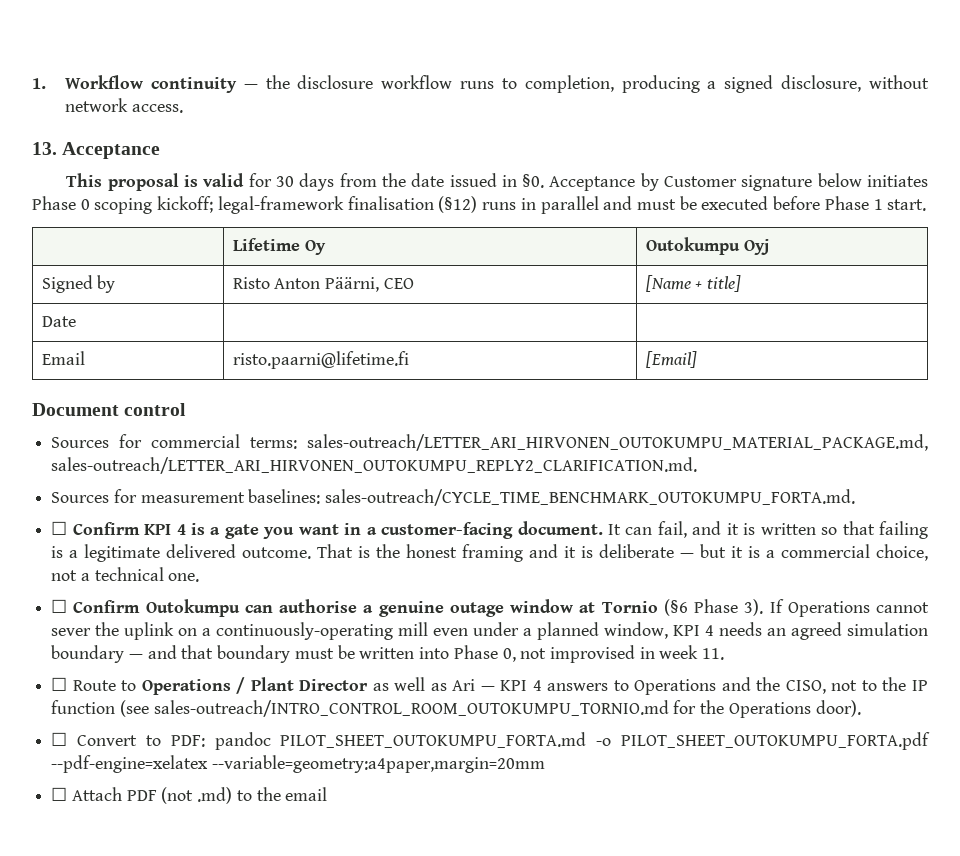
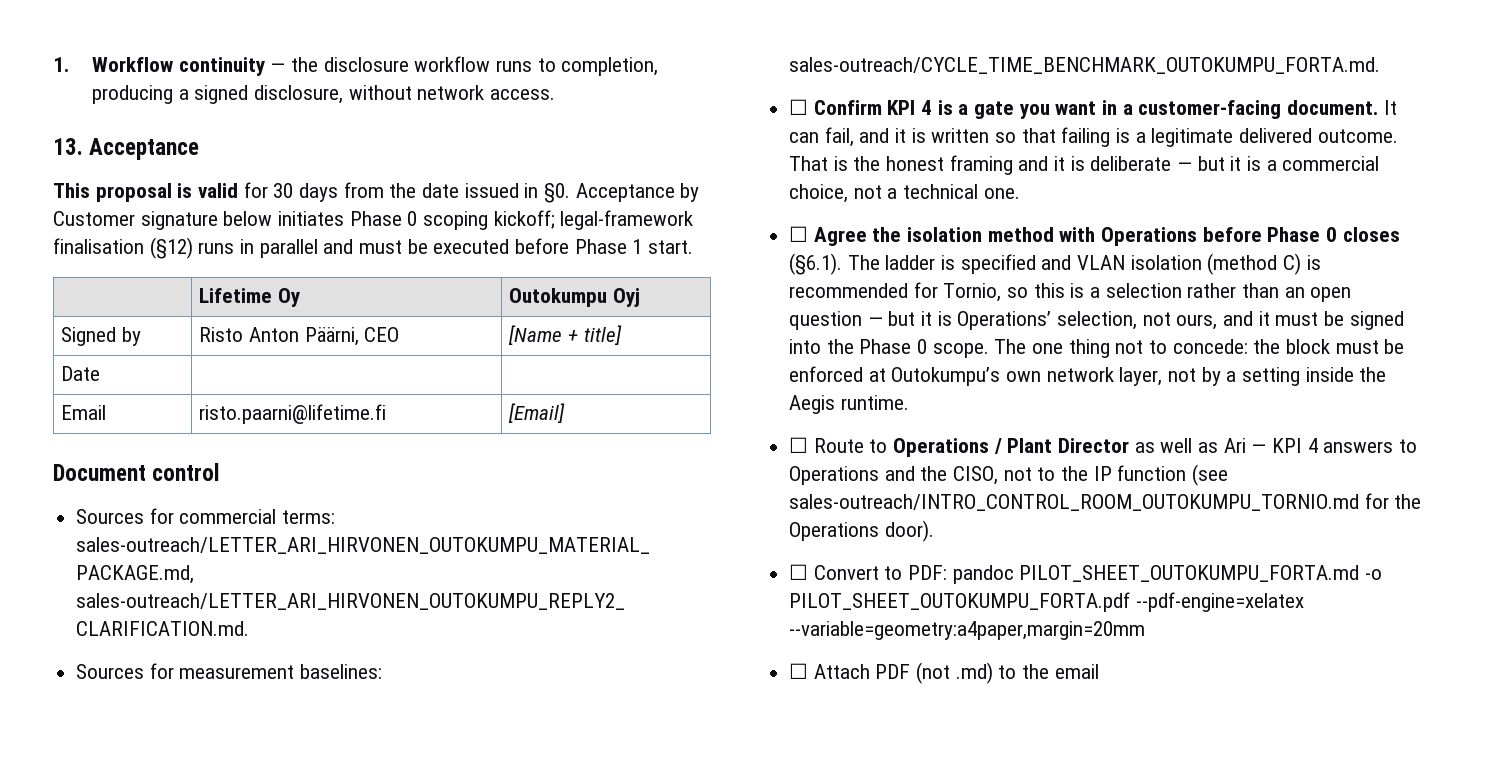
[73,599,929,617] [51,622,929,640] [51,645,725,663] Confirm Outokumpu can authorise a genuine outage window at Tornio (§6 Phase 3). If Operations cannot sever the uplink on a continuously-operating mill even under a planned window, KPI 4 needs an agreed simulation boundary — and that boundary must be written into Phase 0, not improvised in week 11. -> [813,227,1400,246] [789,253,1321,275] [789,282,1352,302] [789,311,1404,330] [789,339,1405,358] [789,366,1387,386] [789,395,909,414] Agree the isolation method with Operations before Phase 0 closes (§6.1). The ladder is specified and VLAN isolation (method C) is recommended for Tornio, so this is a selection rather than an open question — but it is Operations’ selection, not ours, and it must be signed into the Phase 0 scope. The one thing not to concede: the block must be enforced at Outokumpu’s own network layer, not by a setting inside the Aegis runtime.

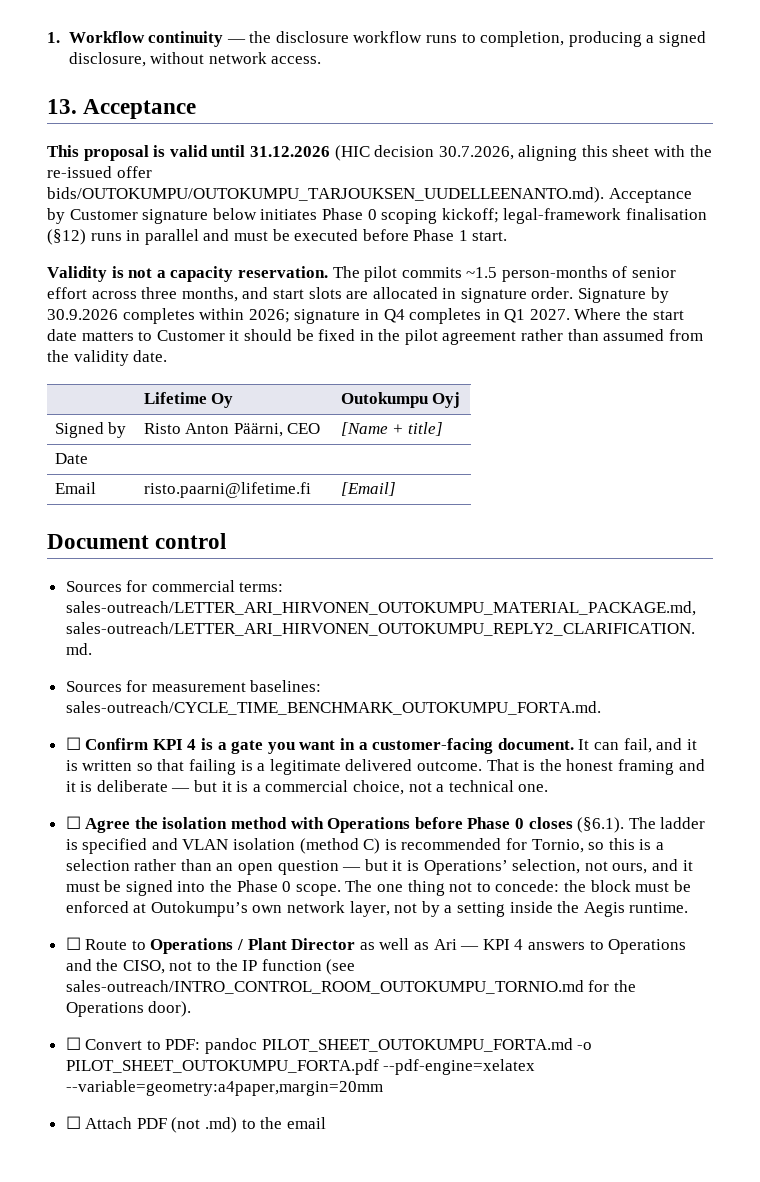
[243,182,571,203] for 30 days from the date issued in §0. -> [211,145,712,161] [47,166,152,178] [47,187,604,203] until 31.12.2026 (HIC decision 30.7.2026, aligning this sheet with the re-issued offer bids/OUTOKUMPU/OUTOKUMPU_TARJOUKSEN_UUDELLEENANTO.md).
(694, 247) none -> [47,266,677,282] [47,287,669,303] [47,308,684,324] [47,329,703,345] [47,350,168,366] // Validity is not a capacity reservation. The pilot commits ~1.5 person-months of senior effort across three months, and start slots are allocated in signature order. Signature by 30.9.2026 completes within 2026; signature in Q4 completes in Q1 2027. Where the start date matters to Customer it should be fixed in the pilot agreement rather than assumed from the validity date.

